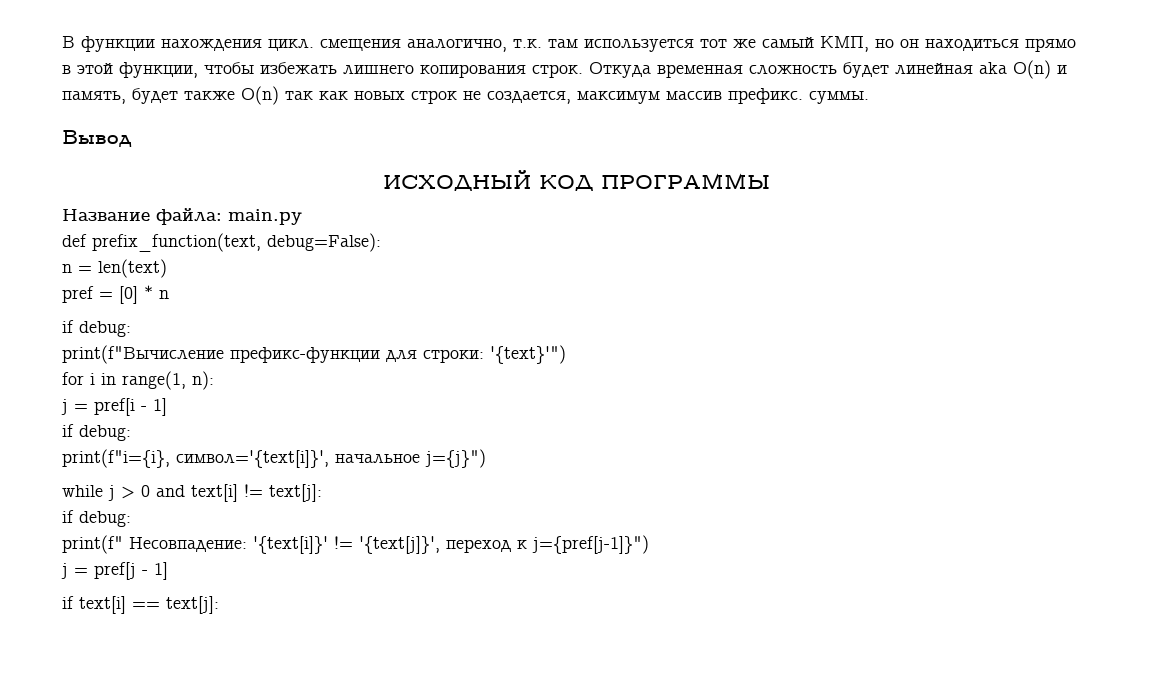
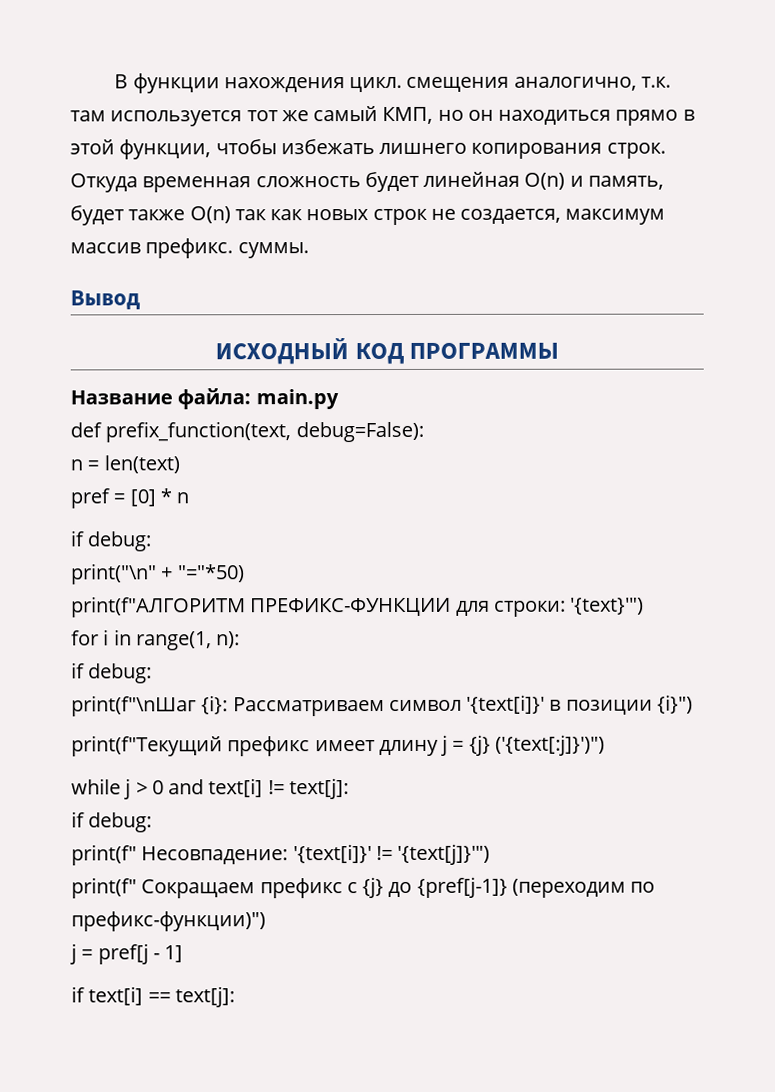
[979,62,1007,74] aka -> (521, 179) none
[62,345,380,364] print(f"Вычисление префикс-функции -> [71,563,245,585] [71,596,452,618] print("\n" + "="*50) // print(f"АЛГОРИТМ ПРЕФИКС-ФУНКЦИИ
[61,398,167,416] [62,424,131,441] [62,449,486,468] j = pref[i - 1] // if debug: // print(f"i={i}, символ='{text[i]}', начальное j={j}") -> [71,662,153,684] [71,694,693,717] [71,734,605,757] if debug: // print(f"\nШаг {i}: Рассматриваем символ '{text[i]}' в позиции {i}") // print(f"Текущий префикс имеет длину j = {j} ('{text[:j]}')")
[359,535,649,554] '{text[j]}', переход к j={pref[j-1]}") -> [397,843,491,865] [71,876,656,899] [71,911,266,932] '{text[j]}'") // print(f" Сокращаем префикс с {j} до {pref[j-1]} (переходим по префикс-функции)")

